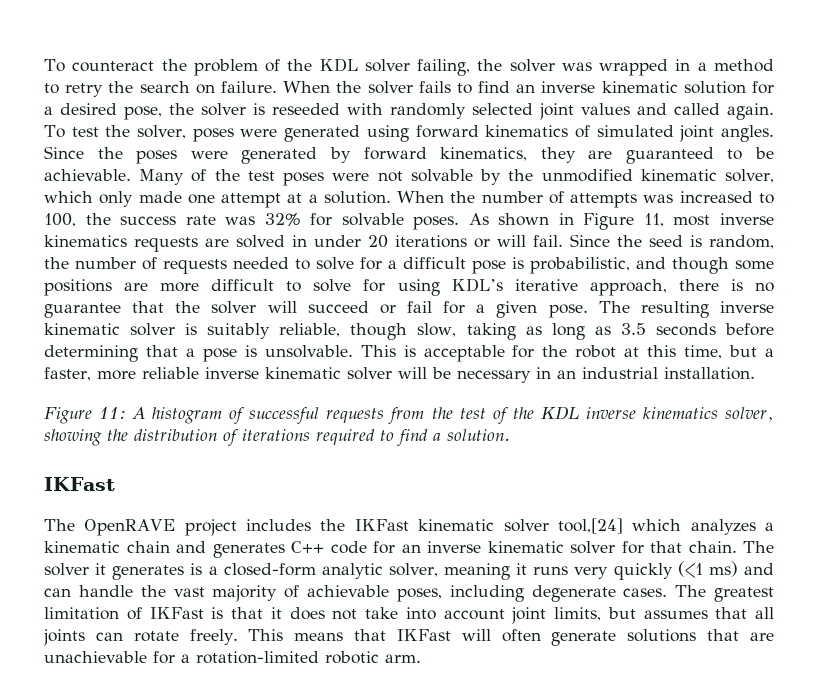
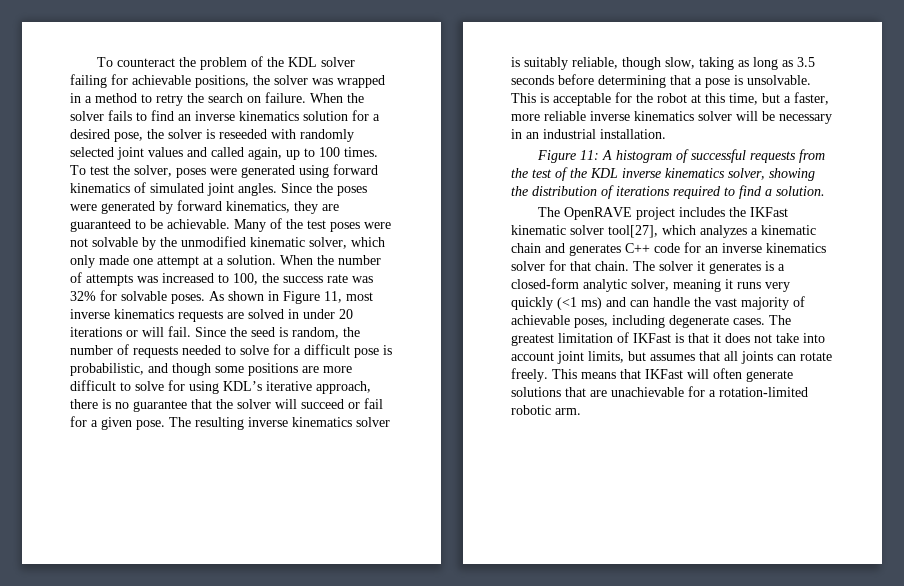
[417,59,471,76] failing, -> [70,74,249,88] failing for achievable positions,
[601,81,678,93] kinematic -> [239,111,299,121] kinematics
[727,103,774,120] again. -> [248,147,378,160] again, up to 100 times.
[44,323,120,335] kinematic -> [292,417,352,427] kinematics
[265,367,341,379] kinematic -> [634,111,694,121] kinematics
[44,477,115,491] // IKFast -> (825, 191) none
[557,518,623,534] tool,[24] -> [608,225,658,238] tool[27],
[487,541,564,553] kinematic -> [766,243,826,253] kinematics

